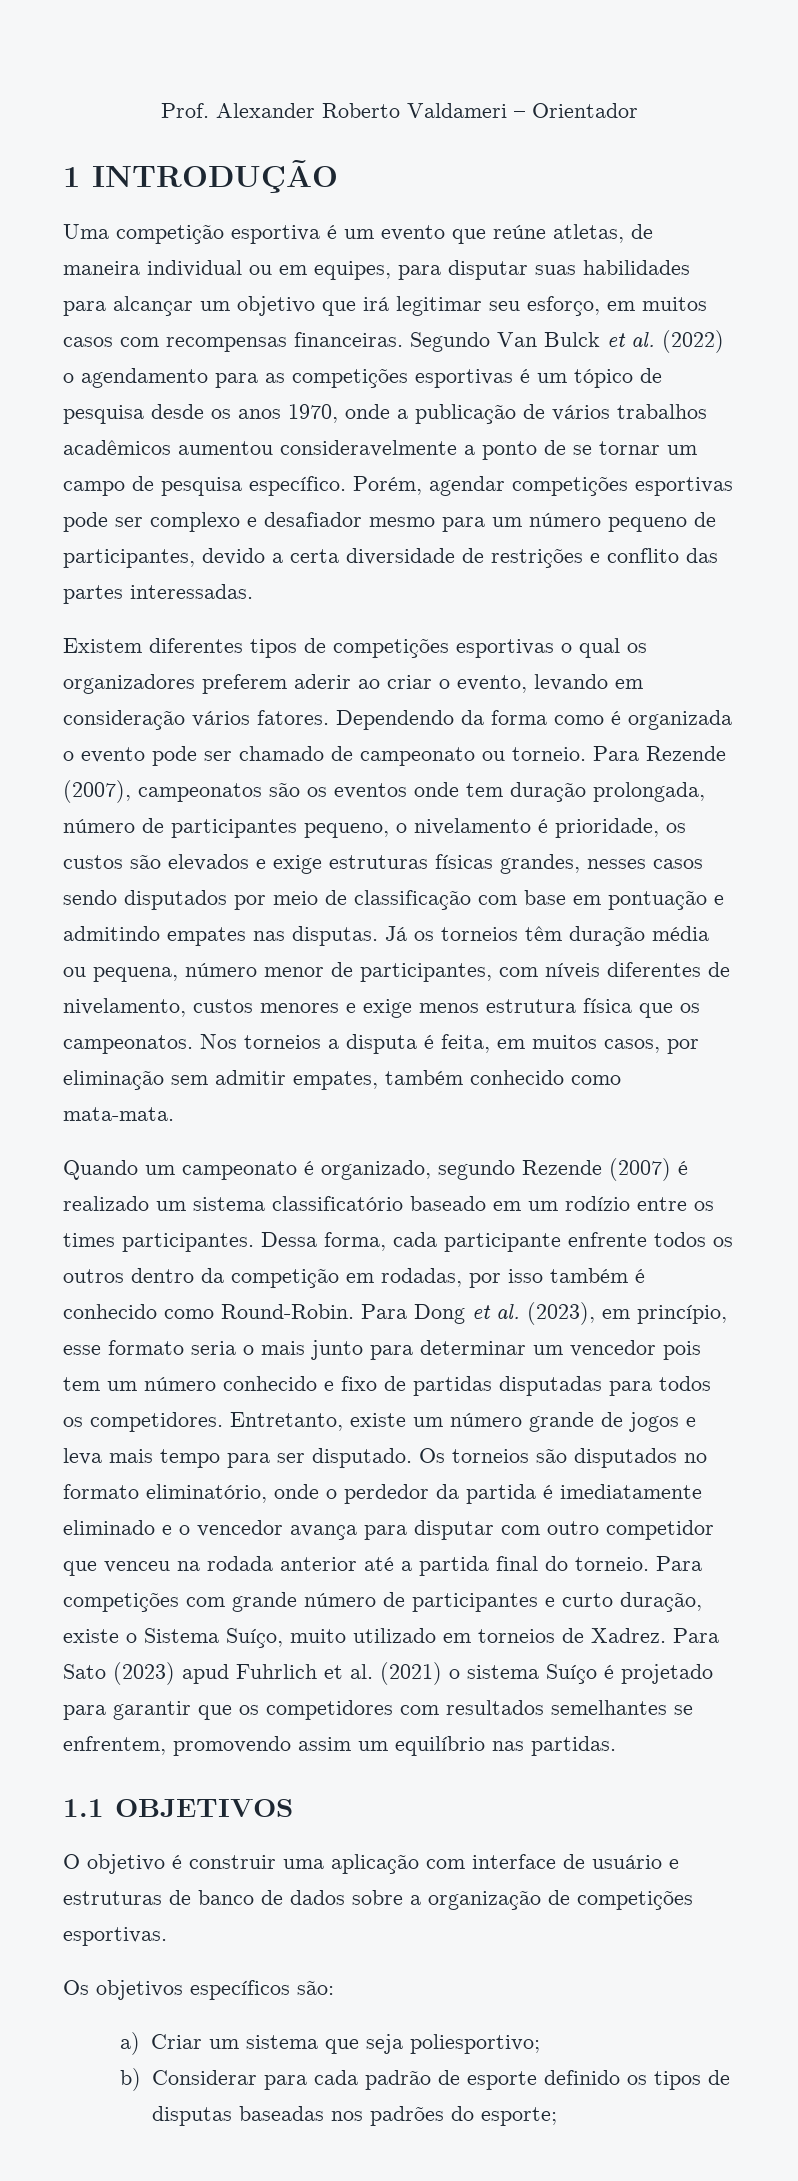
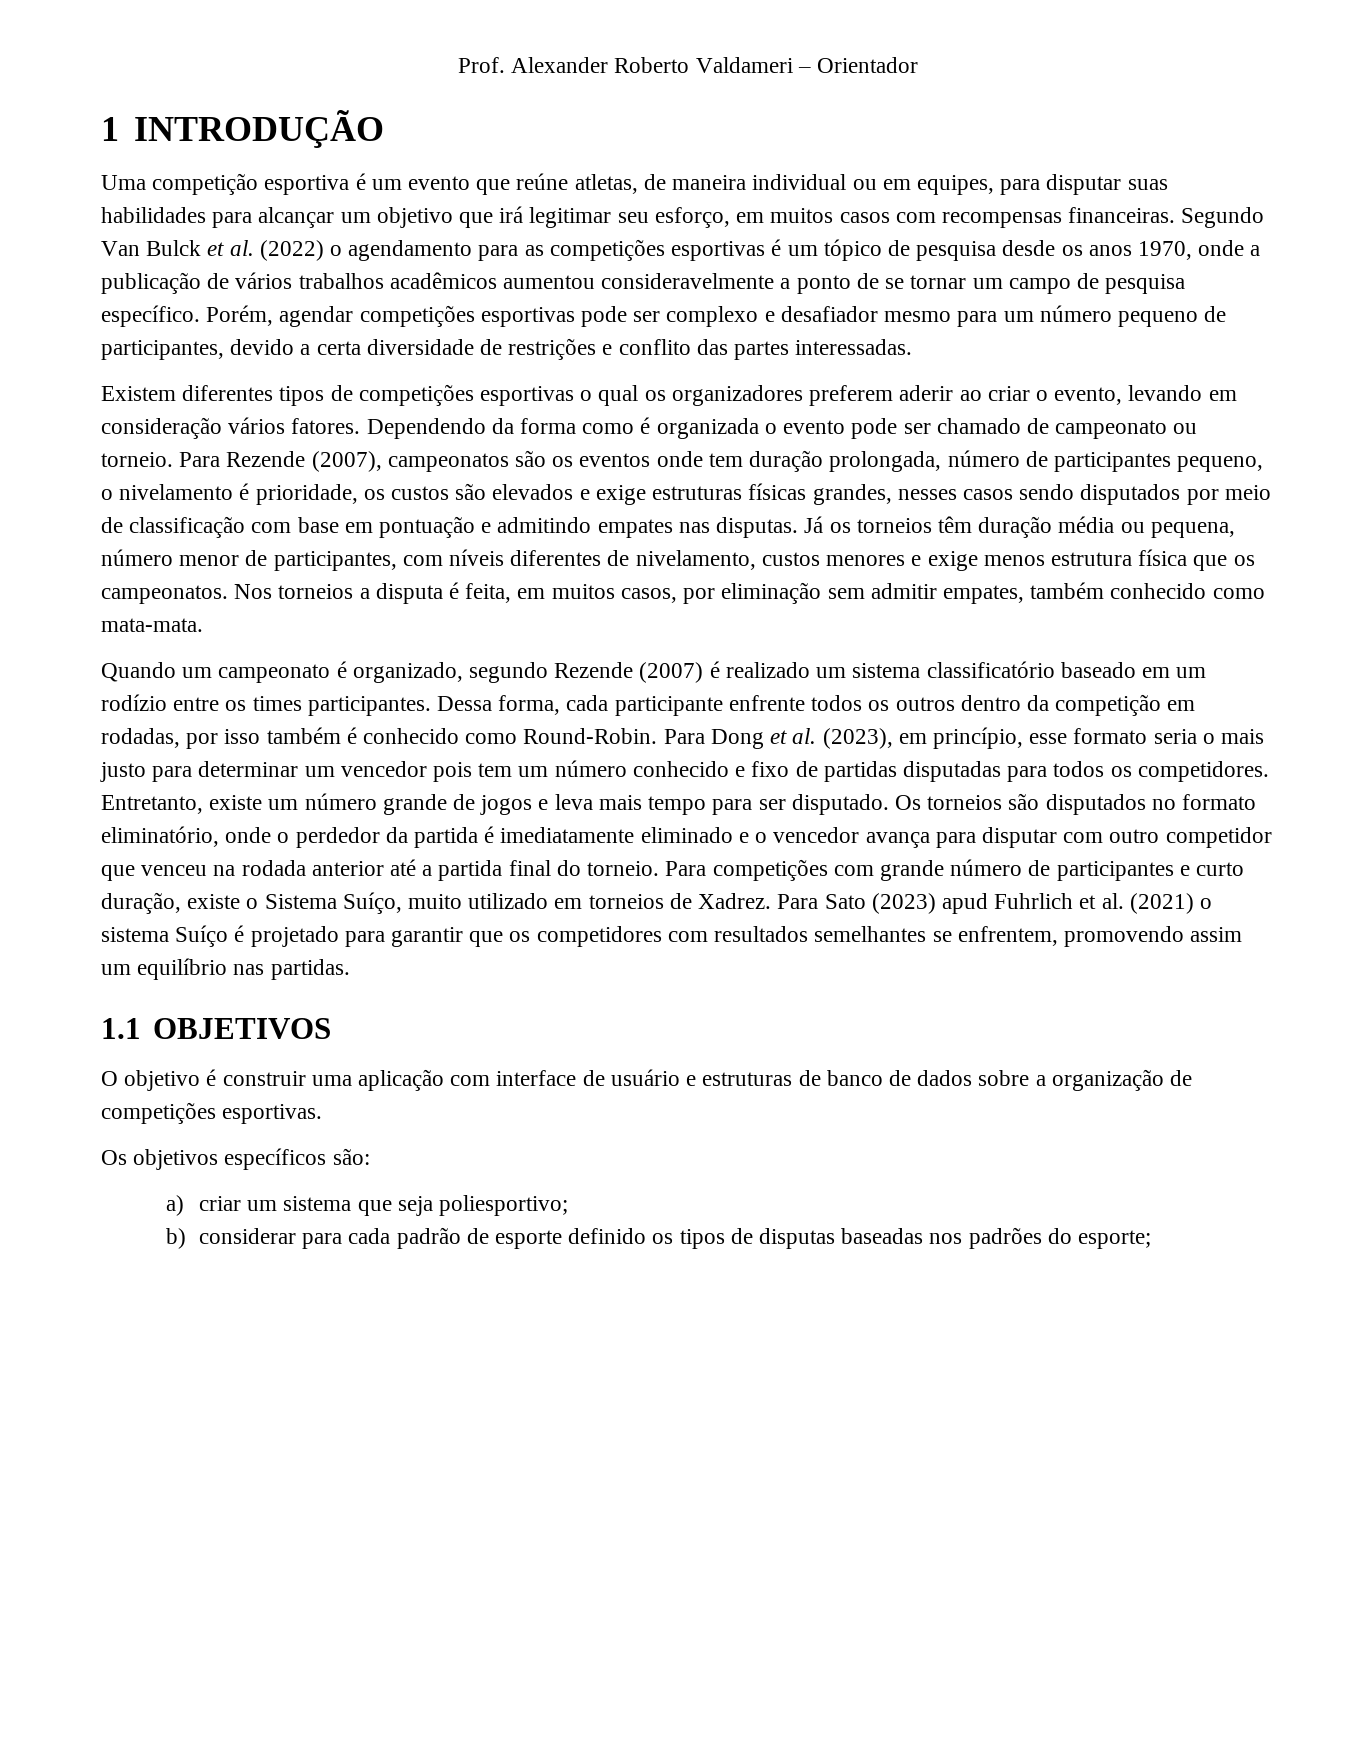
[311,1340,363,1360] junto -> [100,762,146,782] justo
[151,2034,203,2049] Criar -> [198,1196,241,1211] criar
[152,2070,258,2085] Considerar -> [198,1228,296,1244] considerar

